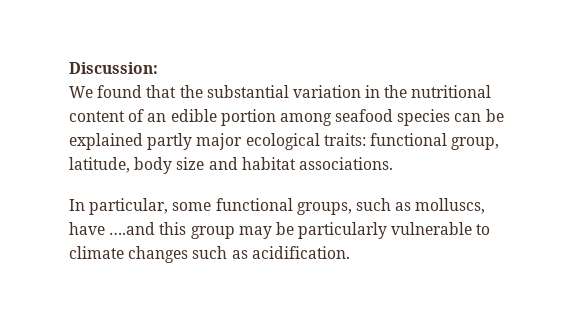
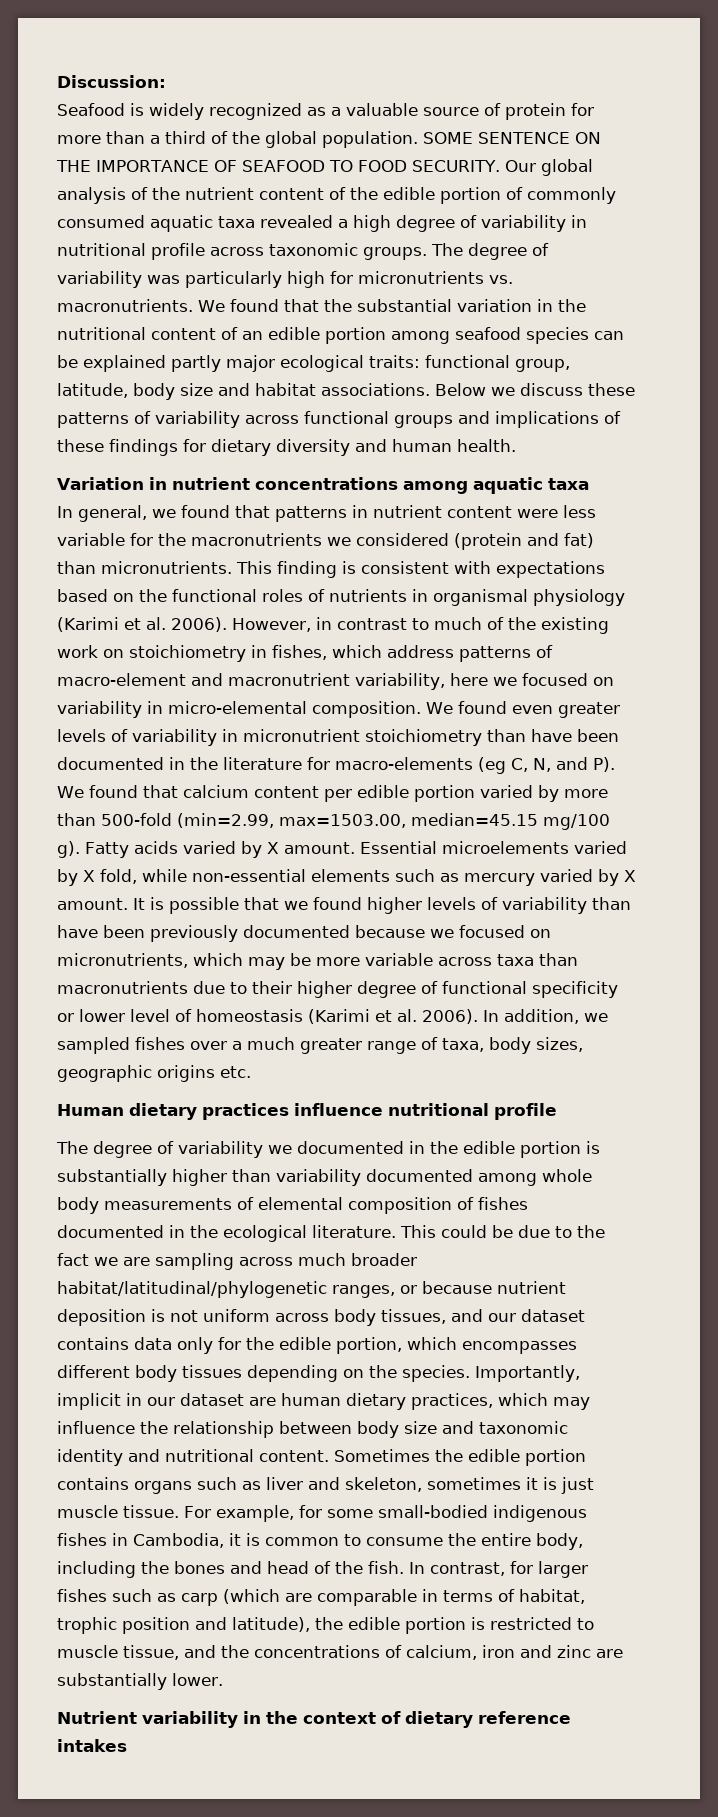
(158, 68) none -> [57,103,594,120] [57,131,601,148] [56,159,593,176] [57,187,616,204] [57,215,587,232] [57,243,549,260] [57,271,513,288] [57,299,193,312] Seafood is widely recognized as a valuable source of protein for more than a third of the global population. SOME SENTENCE ON THE IMPORTANCE OF SEAFOOD TO FOOD SECURITY. Our global analysis of the nutrient content of the edible portion of commonly consumed aquatic taxa revealed a high degree of variability in nutritional profile across taxonomic groups. The degree of variability was particularly high for micronutrients vs. macronutrients.
[69,198,486,215] [69,222,491,239] [69,246,350,263] // In particular, some functional groups, such as molluscs, have ….and this group may be particularly vulnerable to climate changes such as acidification. -> [435,383,635,396] [57,411,621,428] [57,439,516,456] [57,477,589,494] [57,505,596,522] [57,533,594,550] [57,561,605,578] [57,589,625,606] [57,617,609,634] [57,645,553,662] [57,673,614,690] [57,701,620,718] [57,729,619,746] [57,757,615,774] [57,785,608,802] [57,813,610,830] [57,841,627,858] [57,869,636,886] [57,897,631,914] [57,925,551,942] [57,953,578,970] [57,981,618,998] [57,1009,608,1024] [57,1037,583,1054] [57,1065,251,1082] [57,1103,557,1120] [56,1141,600,1158] [57,1169,592,1186] [57,1197,528,1214] [57,1225,605,1242] [57,1253,417,1270] [57,1281,566,1298] [57,1309,585,1326] [57,1337,577,1354] [57,1365,580,1382] [57,1393,590,1410] [57,1421,568,1438] [57,1449,586,1466] [57,1477,594,1494] [57,1505,587,1522] [57,1533,583,1550] [57,1561,588,1578] [57,1589,585,1606] [57,1617,594,1634] [57,1645,623,1660] [57,1673,223,1690] [57,1711,571,1728] [57,1739,127,1752] Below we discuss these patterns of variability across functional groups and implications of these findings for dietary diversity and human health. // Variation in nutrient concentrations among aquatic taxa // In general, we found that patterns in nutrient content were less variable for the macronutrients we considered (protein and fat) than micronutrients. This finding is consistent with expectations based on the functional roles of nutrients in organismal physiology (Karimi et al. 2006). However, in contrast to much of the existing work on stoichiometry in fishes, which address patterns of macro-element and macronutrient variability, here we focused on variability in micro-elemental composition. We found even greater levels of variability in micronutrient stoichiometry than have been documented in the literature for macro-elements (eg C, N, and P). We found that calcium content per edible portion varied by more than 500-fold (min=2.99, max=1503.00, median=45.15 mg/100 g). Fatty acids varied by X amount. Essential microelements varied by X fold, while non-essential elements such as mercury varied by X amount. It is possible that we found higher levels of variability than have been previously documented because we focused on micronutrients, which may be more variable across taxa than macronutrients due to their higher degree of functional specificity or lower level of homeostasis (Karimi et al. 2006). In addition, we sampled fishes over a much greater range of taxa, body sizes, geographic origins etc. // Human dietary practices influence nutritional profile // The degree of variability we documented in the edible portion is substantially higher than variability documented among whole body measurements of elemental composition of fishes documented in the ecological literature. This could be due to the fact we are sampling across much broader habitat/latitudinal/phylogenetic ranges, or because nutrient deposition is not uniform across body tissues, and our dataset contains data only for the edible portion, which encompasses different body tissues depending on the species. Importantly, implicit in our dataset are human dietary practices, which may influence the relationship between body size and taxonomic identity and nutritional content. Sometimes the edible portion contains organs such as liver and skeleton, sometimes it is just muscle tissue. For example, for some small-bodied indigenous fishes in Cambodia, it is common to consume the entire body, including the bones and head of the fish. In contrast, for larger fishes such as carp (which are comparable in terms of habitat, trophic position and latitude), the edible portion is restricted to muscle tissue, and the concentrations of calcium, iron and zinc are substantially lower. // Nutrient variability in the context of dietary reference intakes

